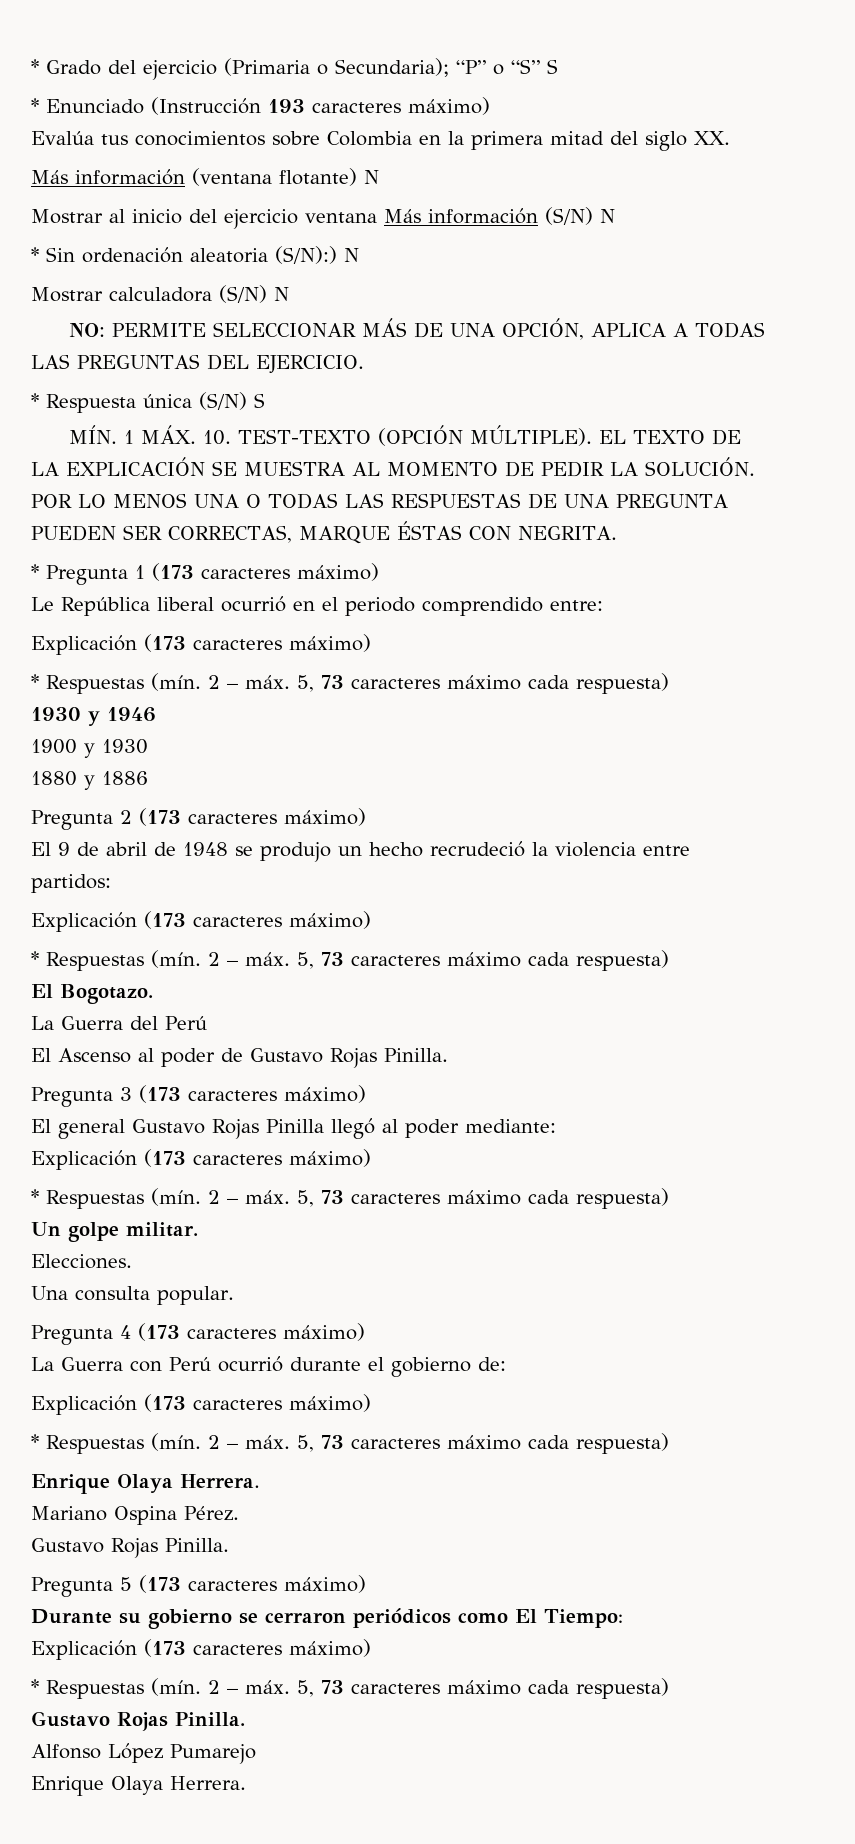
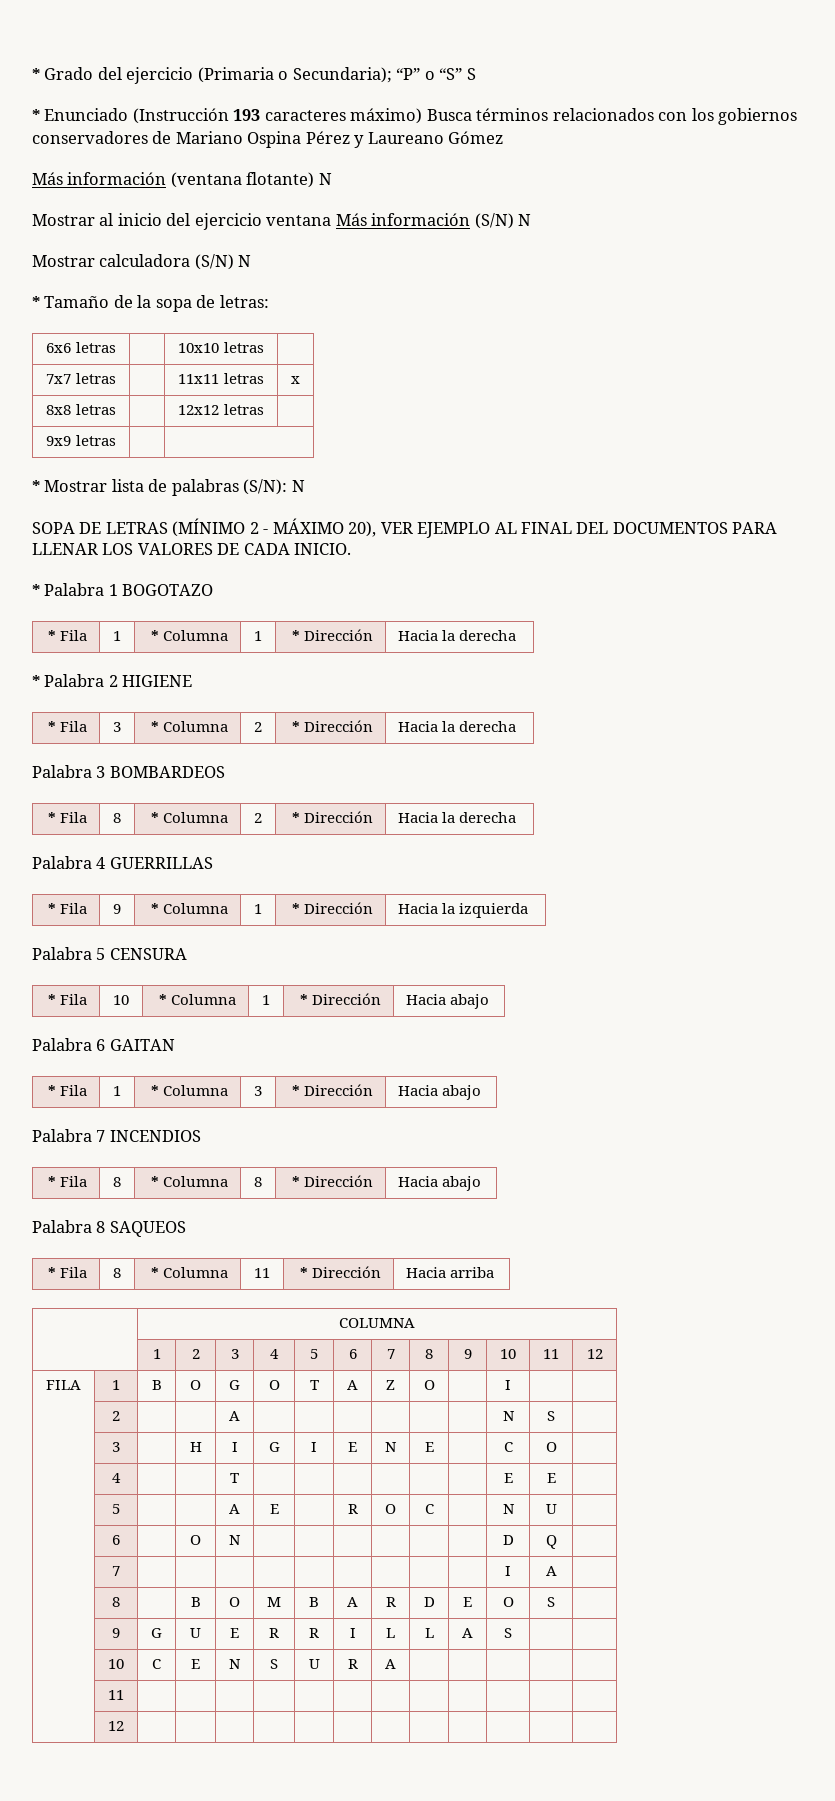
[31,131,730,151] // Evalúa tus conocimientos sobre Colombia en la primera mitad del siglo XX. -> [426,108,798,125] [32,131,504,148] Busca términos relacionados con los gobiernos conservadores de Mariano Ospina Pérez y Laureano Gómez
[31,246,359,264] [31,285,289,303] [68,318,765,340] [31,354,364,374] [31,392,265,413] [68,425,741,446] [31,457,755,477] [31,493,728,509] [31,521,617,544] [31,563,379,585] [31,596,603,616] [31,634,371,655] [31,673,669,694] [31,707,156,726] [31,739,148,758] [31,771,148,790] [31,808,366,830] [31,841,690,862] [31,874,111,893] [31,911,371,932] [31,950,669,971] [31,984,153,1004] [31,1016,207,1030] [31,1048,448,1068] [31,1085,366,1107] [31,1118,556,1139] [31,1149,371,1170] [31,1188,669,1209] [31,1222,198,1242] [31,1254,132,1269] [31,1286,234,1305] [31,1323,365,1345] [31,1356,506,1377] [31,1394,371,1415] [31,1433,669,1454] [31,1474,260,1494] [31,1506,239,1525] [31,1538,229,1558] [31,1575,366,1597] [31,1608,623,1629] [31,1639,371,1660] [31,1678,669,1699] [31,1711,245,1731] [31,1743,256,1764] [31,1776,246,1796] * Sin ordenación aleatoria (S/N):) N // Mostrar calculadora (S/N) N // NO: PERMITE SELECCIONAR MÁS DE UNA OPCIÓN, APLICA A TODAS LAS PREGUNTAS DEL EJERCICIO. // * Respuesta única (S/N) S // MÍN. 1 MÁX. 10. TEST-TEXTO (OPCIÓN MÚLTIPLE). EL TEXTO DE LA EXPLICACIÓN SE MUESTRA AL MOMENTO DE PEDIR LA SOLUCIÓN. POR LO MENOS UNA O TODAS LAS RESPUESTAS DE UNA PREGUNTA PUEDEN SER CORRECTAS, MARQUE ÉSTAS CON NEGRITA. // * Pregunta 1 (173 caracteres máximo) // Le República liberal ocurrió en el periodo comprendido entre: // Explicación (173 caracteres máximo) // * Respuestas (mín. 2 – máx. 5, 73 caracteres máximo cada respuesta) // 1930 y 1946 // 1900 y 1930 // 1880 y 1886 // Pregunta 2 (173 caracteres máximo) // El 9 de abril de 1948 se produjo un hecho recrudeció la violencia entre partidos: // Explicación (173 caracteres máximo) // * Respuestas (mín. 2 – máx. 5, 73 caracteres máximo cada respuesta) // El Bogotazo. // La Guerra del Perú // El Ascenso al poder de Gustavo Rojas Pinilla. // Pregunta 3 (173 caracteres máximo) // El general Gustavo Rojas Pinilla llegó al poder mediante: // Explicación (173 caracteres máximo) // * Respuestas (mín. 2 – máx. 5, 73 caracteres máximo cada respuesta) // Un golpe militar. // Elecciones. // Una consulta popular. // Pregunta 4 (173 caracteres máximo) // La Guerra con Perú ocurrió durante el gobierno de: // Explicación (173 caracteres máximo) // * Respuestas (mín. 2 – máx. 5, 73 caracteres máximo cada respuesta) // Enrique Olaya Herrera. // Mariano Ospina Pérez. // Gustavo Rojas Pinilla. // Pregunta 5 (173 caracteres máximo) // Durante su gobierno se cerraron periódicos como El Tiempo: // Explicación (173 caracteres máximo) // * Respuestas (mín. 2 – máx. 5, 73 caracteres máximo cada respuesta) // Gustavo Rojas Pinilla. // Alfonso López Pumarejo // Enrique Olaya Herrera. -> [32,254,252,270] [32,295,269,312] [46,342,116,353] [178,342,264,353] [46,373,116,384] [178,373,264,384] [291,376,300,384] [46,404,116,415] [178,404,264,415] [46,435,116,446] [32,479,305,496] [32,518,778,538] [32,543,352,555] [32,583,214,596] [47,630,87,641] [113,631,121,641] [150,630,228,641] [254,631,262,641] [291,629,373,641] [398,630,517,641] [32,674,193,687] [47,721,87,732] [113,722,121,732] [150,721,228,732] [254,722,262,732] [291,720,373,732] [398,721,517,732] [32,765,225,778] [47,812,87,823] [113,813,121,823] [150,812,228,823] [254,813,262,823] [291,811,373,823] [398,812,517,823] [32,856,213,869] [47,903,87,914] [113,904,121,914] [150,903,228,914] [254,904,262,914] [291,902,373,914] [398,903,529,918] [32,947,187,960] [47,994,87,1005] [113,995,129,1005] [158,994,236,1005] [262,995,270,1005] [299,993,381,1005] [406,994,490,1009] [32,1038,175,1051] [47,1085,87,1096] [113,1086,121,1096] [150,1085,228,1096] [254,1086,262,1096] [291,1084,373,1096] [398,1085,482,1100] [32,1129,201,1142] [47,1176,87,1187] [113,1177,121,1187] [150,1176,228,1187] [254,1177,262,1187] [291,1175,373,1187] [398,1176,482,1191] [32,1220,186,1237] [47,1267,87,1278] [113,1268,121,1278] [150,1267,228,1278] [254,1268,270,1278] [299,1266,381,1278] [406,1267,495,1278] [339,1318,415,1328] [152,1349,161,1359] [191,1349,200,1359] [230,1349,239,1359] [270,1349,279,1359] [310,1349,318,1359] [348,1349,357,1359] [386,1349,395,1359] [425,1349,433,1359] [463,1349,472,1359] [500,1349,516,1359] [543,1349,559,1359] [586,1349,603,1359] [46,1380,81,1390] [112,1380,120,1390] [151,1380,162,1390] [190,1380,201,1390] [229,1380,240,1390] [268,1380,280,1390] [309,1380,319,1390] [347,1380,358,1390] [386,1380,395,1390] [423,1380,435,1390] [505,1380,511,1390] [112,1411,120,1421] [229,1411,240,1421] [502,1411,515,1421] [547,1411,555,1421] [112,1442,120,1452] [189,1442,202,1452] [231,1442,238,1452] [268,1442,280,1452] [311,1442,317,1452] [348,1442,357,1452] [385,1442,397,1452] [424,1442,434,1452] [503,1442,513,1452] [545,1442,557,1452] [112,1473,121,1483] [230,1473,239,1483] [503,1473,513,1483] [546,1473,556,1483] [112,1504,120,1514] [229,1504,240,1514] [269,1504,279,1514] [347,1504,358,1514] [385,1504,396,1514] [424,1504,434,1514] [502,1504,515,1514] [545,1504,557,1514] [112,1535,120,1545] [190,1535,201,1545] [229,1535,241,1545] [502,1535,514,1545] [545,1535,557,1549] [112,1566,120,1576] [505,1566,511,1576] [545,1566,557,1576] [112,1597,120,1607] [190,1597,201,1607] [229,1597,240,1607] [267,1597,281,1607] [309,1597,319,1607] [347,1597,358,1607] [385,1597,396,1607] [423,1597,435,1607] [463,1597,472,1607] [502,1597,514,1607] [547,1597,555,1607] [112,1628,120,1638] [151,1628,162,1638] [190,1628,201,1638] [230,1628,239,1638] [269,1628,279,1638] [309,1628,319,1638] [349,1628,356,1638] [386,1628,395,1638] [424,1628,434,1638] [462,1628,473,1638] [504,1628,512,1638] [108,1659,124,1669] [152,1659,161,1669] [191,1659,200,1669] [229,1659,241,1669] [270,1659,278,1669] [308,1659,320,1669] [347,1659,358,1669] [385,1659,396,1669] [108,1690,124,1700] [108,1721,124,1731] Mostrar calculadora (S/N) N // * Tamaño de la sopa de letras: // 6x6 letras | | 10x10 letras | // 7x7 letras | | 11x11 letras | x // 8x8 letras | | 12x12 letras | // 9x9 letras | | // * Mostrar lista de palabras (S/N): N // SOPA DE LETRAS (MÍNIMO 2 - MÁXIMO 20), VER EJEMPLO AL FINAL DEL DOCUMENTOS PARA LLENAR LOS VALORES DE CADA INICIO. // * Palabra 1 BOGOTAZO // * Fila | 1 | * Columna | 1 | * Dirección | Hacia la derecha // * Palabra 2 HIGIENE // * Fila | 3 | * Columna | 2 | * Dirección | Hacia la derecha // Palabra 3 BOMBARDEOS // * Fila | 8 | * Columna | 2 | * Dirección | Hacia la derecha // Palabra 4 GUERRILLAS // * Fila | 9 | * Columna | 1 | * Dirección | Hacia la izquierda // Palabra 5 CENSURA // * Fila | 10 | * Columna | 1 | * Dirección | Hacia abajo // Palabra 6 GAITAN // * Fila | 1 | * Columna | 3 | * Dirección | Hacia abajo // Palabra 7 INCENDIOS // * Fila | 8 | * Columna | 8 | * Dirección | Hacia abajo // Palabra 8 SAQUEOS // * Fila | 8 | * Columna | 11 | * Dirección | Hacia arriba // | COLUMNA // | 1 | 2 | 3 | 4 | 5 | 6 | 7 | 8 | 9 | 10 | 11 | 12 // FILA | 1 | B | O | G | O | T | A | Z | O | | I | | // | 2 | | | A | | | | | | | N | S | // | 3 | | H | I | G | I | E | N | E | | C | O | // | 4 | | | T | | | | | | | E | E | // | 5 | | | A | E | | R | O | C | | N | U | // | 6 | | O | N | | | | | | | D | Q | // | 7 | | | | | | | | | | I | A | // | 8 | | B | O | M | B | A | R | D | E | O | S | // | 9 | G | U | E | R | R | I | L | L | A | S | | // | 10 | C | E | N | S | U | R | A | | | | | // | 11 | | | | | | | | | | | | // | 12 | | | | | | | | | | | |

